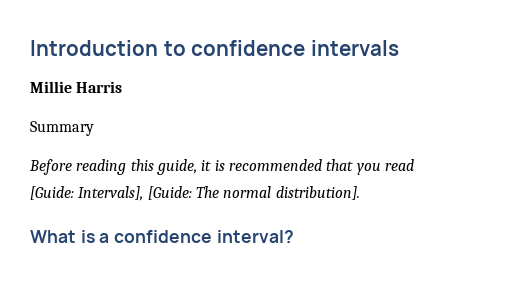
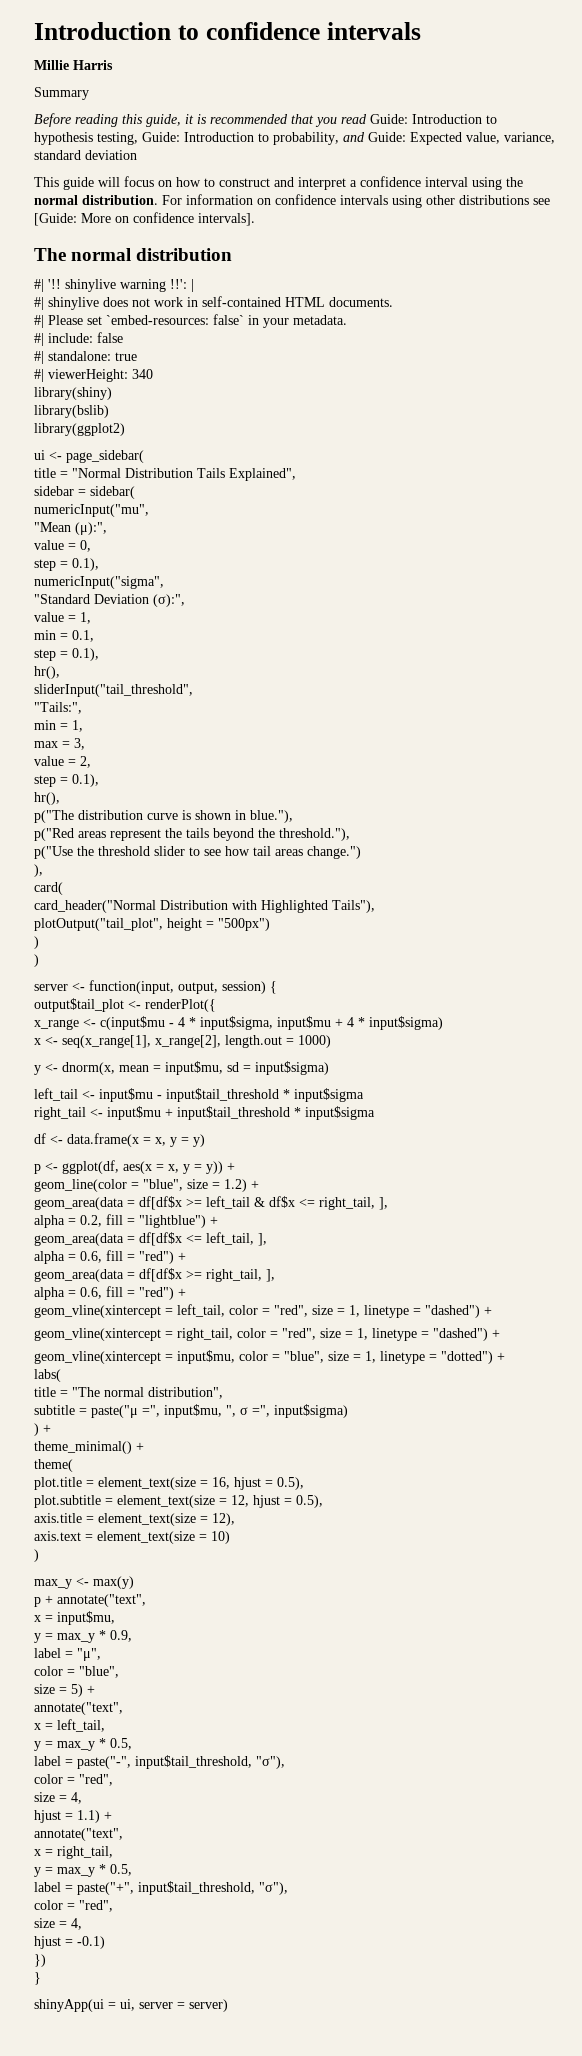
[30,186,360,201] [30,230,294,243] [Guide: Intervals], [Guide: The normal distribution]. // What is a confidence interval? -> [370,114,497,124] [34,132,555,145] [34,150,137,160] [34,176,523,190] [34,194,550,208] [34,212,255,226] [34,248,233,261] [34,279,194,292] [34,296,393,310] [34,314,347,328] [34,332,123,346] [34,351,137,364] [34,369,153,382] [34,387,112,400] [34,405,109,418] [34,423,125,436] [34,450,144,463] [34,468,296,481] [34,486,135,499] [34,504,149,517] [34,522,107,535] [34,540,91,552] [34,558,99,571] [34,576,164,589] [34,594,185,607] [34,612,91,624] [34,630,94,642] [34,648,99,661] [34,666,60,679] [34,684,193,697] [34,702,82,714] [34,720,83,732] [34,738,85,750] [34,756,91,768] [34,774,99,787] [34,792,60,805] [34,810,293,823] [34,828,350,841] [34,846,361,859] [34,864,43,877] [34,882,63,895] [34,900,375,913] [34,918,270,931] [34,936,39,949] [34,954,39,967] [34,980,277,994] [34,998,216,1012] [34,1016,443,1030] [34,1035,331,1048] [34,1061,329,1075] [34,1088,364,1102] [34,1106,375,1120] [34,1133,205,1147] [34,1160,235,1174] [34,1179,259,1192] [34,1196,388,1210] [34,1214,218,1228] [34,1232,267,1246] [34,1250,186,1264] [34,1268,275,1282] [34,1286,186,1300] [34,1304,492,1318] [34,1328,500,1341] [34,1350,505,1364] [34,1369,61,1382] [34,1387,223,1399] [34,1404,348,1418] [34,1423,51,1436] [34,1441,144,1454] [34,1459,73,1472] [34,1477,304,1490] [34,1495,323,1508] [34,1513,235,1526] [34,1531,230,1544] [34,1549,39,1562] [34,1576,134,1589] [34,1594,146,1607] [34,1611,115,1625] [34,1630,132,1643] [34,1648,101,1661] [34,1666,119,1678] [34,1684,95,1697] [34,1702,123,1715] [34,1719,105,1732] [34,1738,132,1751] [34,1755,285,1769] [34,1774,113,1786] [34,1792,82,1804] [34,1810,112,1823] [34,1828,123,1841] [34,1846,113,1859] [34,1864,132,1877] [34,1881,288,1895] [34,1900,113,1912] [34,1918,82,1930] [34,1936,105,1949] [34,1954,46,1967] [34,1972,41,1985] [34,1999,228,2012] Guide: Introduction to hypothesis testing, Guide: Introduction to probability, and Guide: Expected value, variance, standard deviation // This guide will focus on how to construct and interpret a confidence interval using the normal distribution. For information on confidence intervals using other distributions see [Guide: More on confidence intervals]. // The normal distribution // #| '!! shinylive warning !!': | // #| shinylive does not work in self-contained HTML documents. // #| Please set `embed-resources: false` in your metadata. // #| include: false // #| standalone: true // #| viewerHeight: 340 // library(shiny) // library(bslib) // library(ggplot2) // ui <- page_sidebar( // title = "Normal Distribution Tails Explained", // sidebar = sidebar( // numericInput("mu", // "Mean (μ):", // value = 0, // step = 0.1), // numericInput("sigma", // "Standard Deviation (σ):", // value = 1, // min = 0.1, // step = 0.1), // hr(), // sliderInput("tail_threshold", // "Tails:", // min = 1, // max = 3, // value = 2, // step = 0.1), // hr(), // p("The distribution curve is shown in blue."), // p("Red areas represent the tails beyond the threshold."), // p("Use the threshold slider to see how tail areas change.") // ), // card( // card_header("Normal Distribution with Highlighted Tails"), // plotOutput("tail_plot", height = "500px") // ) // ) // server <- function(input, output, session) { // output$tail_plot <- renderPlot({ // x_range <- c(input$mu - 4 * input$sigma, input$mu + 4 * input$sigma) // x <- seq(x_range[1], x_range[2], length.out = 1000) // y <- dnorm(x, mean = input$mu, sd = input$sigma) // left_tail <- input$mu - input$tail_threshold * input$sigma // right_tail <- input$mu + input$tail_threshold * input$sigma // df <- data.frame(x = x, y = y) // p <- ggplot(df, aes(x = x, y = y)) + // geom_line(color = "blue", size = 1.2) + // geom_area(data = df[df$x >= left_tail & df$x <= right_tail, ], // alpha = 0.2, fill = "lightblue") + // geom_area(data = df[df$x <= left_tail, ], // alpha = 0.6, fill = "red") + // geom_area(data = df[df$x >= right_tail, ], // alpha = 0.6, fill = "red") + // geom_vline(xintercept = left_tail, color = "red", size = 1, linetype = "dashed") + // geom_vline(xintercept = right_tail, color = "red", size = 1, linetype = "dashed") + // geom_vline(xintercept = input$mu, color = "blue", size = 1, linetype = "dotted") + // labs( // title = "The normal distribution", // subtitle = paste("μ =", input$mu, ", σ =", input$sigma) // ) + // theme_minimal() + // theme( // plot.title = element_text(size = 16, hjust = 0.5), // plot.subtitle = element_text(size = 12, hjust = 0.5), // axis.title = element_text(size = 12), // axis.text = element_text(size = 10) // ) // max_y <- max(y) // p + annotate("text", // x = input$mu, // y = max_y * 0.9, // label = "μ", // color = "blue", // size = 5) + // annotate("text", // x = left_tail, // y = max_y * 0.5, // label = paste("-", input$tail_threshold, "σ"), // color = "red", // size = 4, // hjust = 1.1) + // annotate("text", // x = right_tail, // y = max_y * 0.5, // label = paste("+", input$tail_threshold, "σ"), // color = "red", // size = 4, // hjust = -0.1) // }) // } // shinyApp(ui = ui, server = server)

